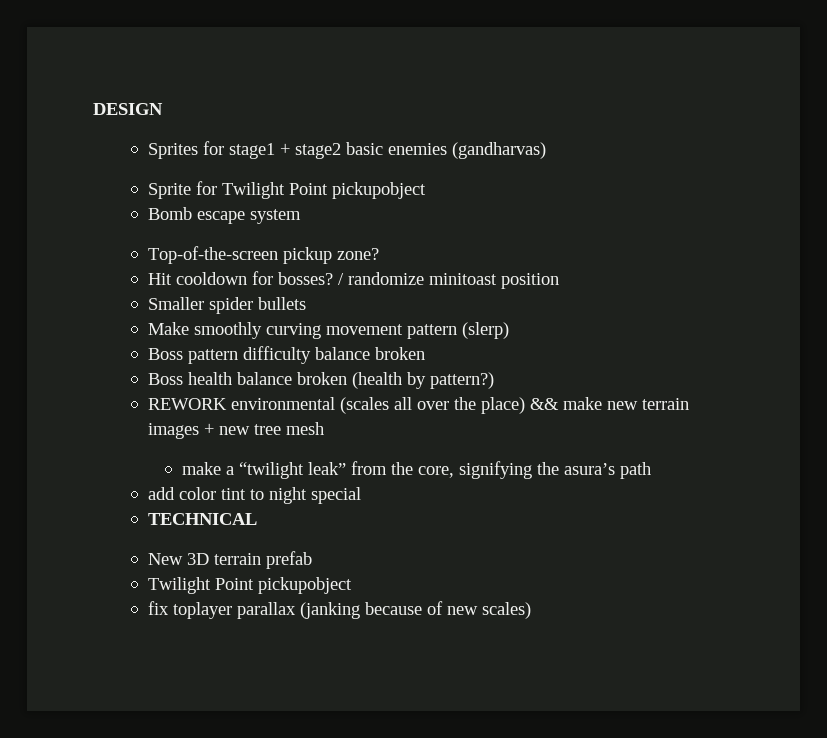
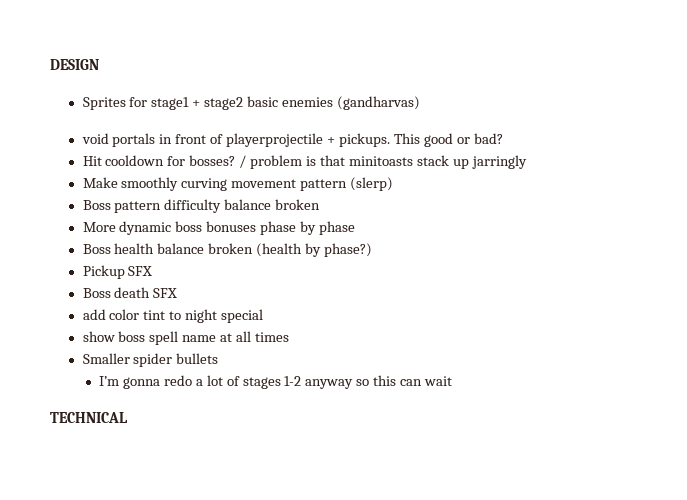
[147,181,426,199] [147,207,301,224] [147,246,379,264] Sprite for Twilight Point pickupobject // Bomb escape system // Top-of-the-screen pickup zone? -> [81,133,503,147] void portals in front of playerprojectile + pickups. This good or bad?
[347,272,559,289] [147,297,306,314] randomize minitoast position // Smaller spider bullets -> [250,155,527,169] problem is that minitoasts stack up jarringly
(425, 353) none -> [82,221,356,235] // More dynamic boss bonuses phase by phase
[429,372,494,389] [147,397,689,414] [147,422,324,439] [181,461,651,479] pattern?) // REWORK environmental (scales all over the place) && make new terrain images + new tree mesh // make a “twilight leak” from the core, signifying the asura’s path -> [324,243,373,257] [82,265,153,279] [82,287,178,298] phase?) // Pickup SFX // Boss death SFX
[147,513,257,525] [147,551,312,569] [147,577,352,594] [147,601,531,619] TECHNICAL // New 3D terrain prefab // Twilight Point pickupobject // fix toplayer parallax (janking because of new scales) -> [82,331,290,345] [82,353,219,367] [99,375,453,389] [50,412,128,423] show boss spell name at all times // Smaller spider bullets // I’m gonna redo a lot of stages 1-2 anyway so this can wait // TECHNICAL

